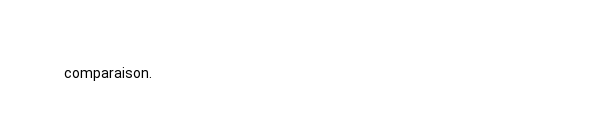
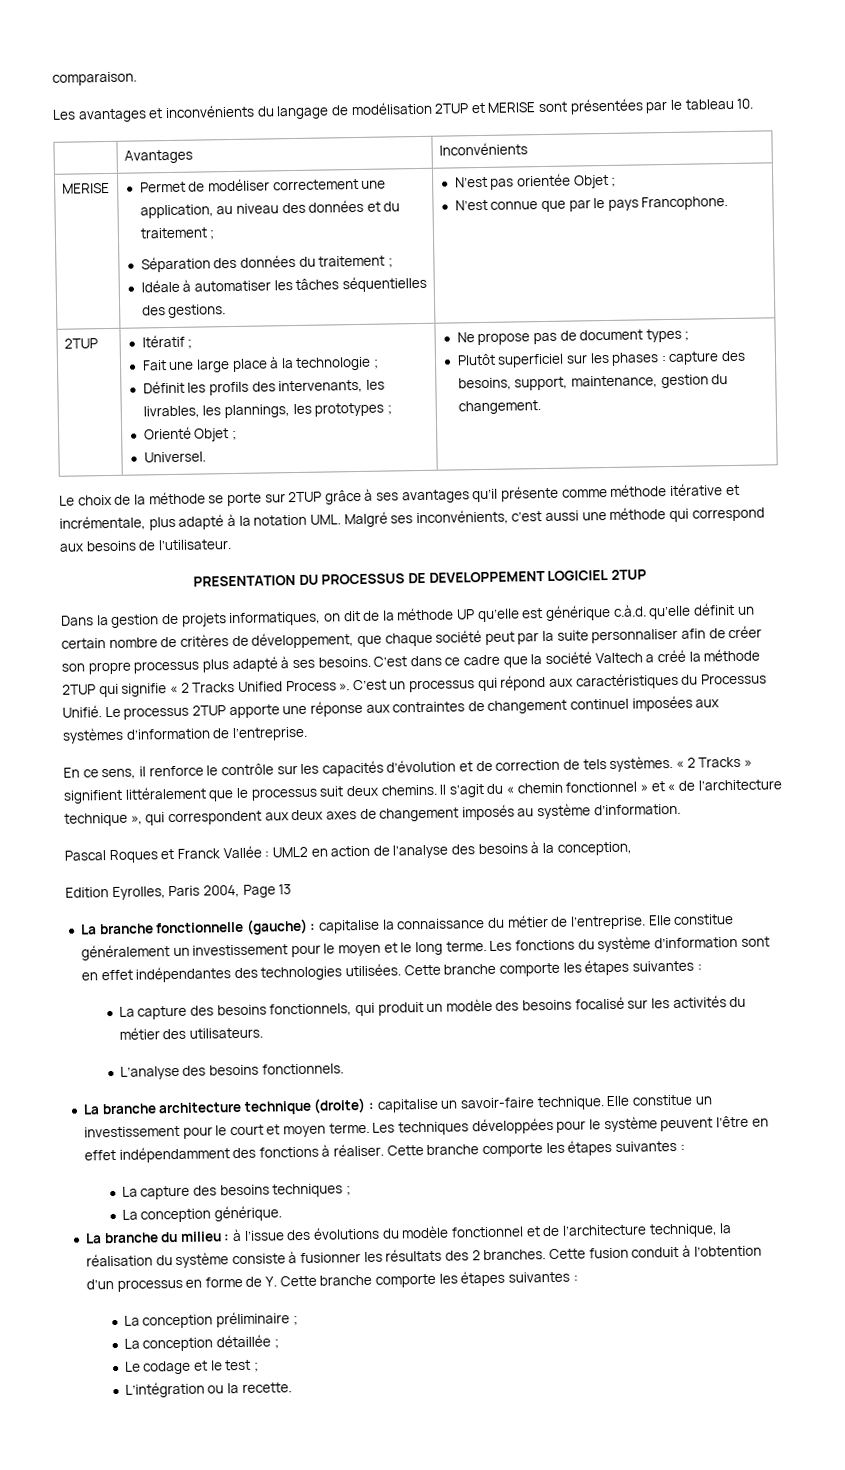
(152, 74) none -> [52,98,754,123] [123,149,193,164] [438,142,528,156] [61,182,110,194] [139,178,387,193] [139,199,401,219] [139,227,216,240] [140,254,393,273] [140,275,427,293] [141,304,227,319] [454,173,617,190] [454,196,729,213] [63,338,98,349] [141,334,193,349] [141,356,380,373] [142,379,385,396] [142,402,392,419] [143,426,237,442] [143,451,206,463] [456,328,690,346] [456,350,747,368] [457,374,729,391] [457,400,541,415] [59,483,740,507] [59,507,765,531] [59,539,231,552] [193,569,647,587] [61,602,755,628] [61,625,763,649] [61,648,761,675] [62,672,767,698] [62,695,720,720] [62,726,308,744] [63,755,752,780] [63,779,782,804] [64,803,681,827] [64,841,632,864] [65,884,292,901] [79,914,735,935] [80,936,770,961] [80,959,702,983] [118,995,747,1020] [118,1027,263,1040] [119,1063,344,1080] [82,1094,712,1115] [83,1115,769,1139] [83,1140,685,1163] [121,1183,351,1200] [121,1205,282,1223] [84,1223,733,1244] [85,1244,762,1269] [85,1270,578,1292] [123,1311,298,1329] [123,1334,279,1352] [124,1359,259,1375] [124,1381,292,1398] // Les avantages et inconvénients du langage de modélisation 2TUP et MERISE sont présentées par le tableau 10. // | Avantages | Inconvénients // MERISE | Permet de modéliser correctement une application, au niveau des données et du traitement ; // Séparation des données du traitement ; // Idéale à automatiser les tâches séquentielles des gestions. | N’est pas orientée Objet ; // N’est connue que par le pays Francophone. // 2TUP | Itératif ; // Fait une large place à la technologie ; // Définit les profils des intervenants, les livrables, les plannings, les prototypes ; // Orienté Objet ; // Universel. | Ne propose pas de document types ; // Plutôt superficiel sur les phases : capture des besoins, support, maintenance, gestion du changement. // Le choix de la méthode se porte sur 2TUP grâce à ses avantages qu’il présente comme méthode itérative et incrémentale, plus adapté à la notation UML. Malgré ses inconvénients, c’est aussi une méthode qui correspond aux besoins de l’utilisateur. // PRESENTATION DU PROCESSUS DE DEVELOPPEMENT LOGICIEL 2TUP // Dans la gestion de projets informatiques, on dit de la méthode UP qu’elle est générique c.à.d. qu’elle définit un certain nombre de critères de développement, que chaque société peut par la suite personnaliser afin de créer son propre processus plus adapté à ses besoins. C’est dans ce cadre que la société Valtech a créé la méthode 2TUP qui signifie « 2 Tracks Unified Process ». C’est un processus qui répond aux caractéristiques du Processus Unifié. Le processus 2TUP apporte une réponse aux contraintes de changement continuel imposées aux systèmes d’information de l’entreprise. // En ce sens, il renforce le contrôle sur les capacités d’évolution et de correction de tels systèmes. « 2 Tracks » signifient littéralement que le processus suit deux chemins. Il s’agit du « chemin fonctionnel » et « de l’architecture technique », qui correspondent aux deux axes de changement imposés au système d’information. // Pascal Roques et Franck Vallée : UML2 en action de l’analyse des besoins à la conception, // Edition Eyrolles, Paris 2004, Page 13 // La branche fonctionnelle (gauche) : capitalise la connaissance du métier de l’entreprise. Elle constitue généralement un investissement pour le moyen et le long terme. Les fonctions du système d’information sont en effet indépendantes des technologies utilisées. Cette branche comporte les étapes suivantes : // La capture des besoins fonctionnels, qui produit un modèle des besoins focalisé sur les activités du métier des utilisateurs. // L’analyse des besoins fonctionnels. // La branche architecture technique (droite) : capitalise un savoir-faire technique. Elle constitue un investissement pour le court et moyen terme. Les techniques développées pour le système peuvent l’être en effet indépendamment des fonctions à réaliser. Cette branche comporte les étapes suivantes : // La capture des besoins techniques ; // La conception générique. // La branche du milieu : à l’issue des évolutions du modèle fonctionnel et de l’architecture technique, la réalisation du système consiste à fusionner les résultats des 2 branches. Cette fusion conduit à l’obtention d’un processus en forme de Y. Cette branche comporte les étapes suivantes : // La conception préliminaire ; // La conception détaillée ; // Le codage et le test ; // L’intégration ou la recette.

